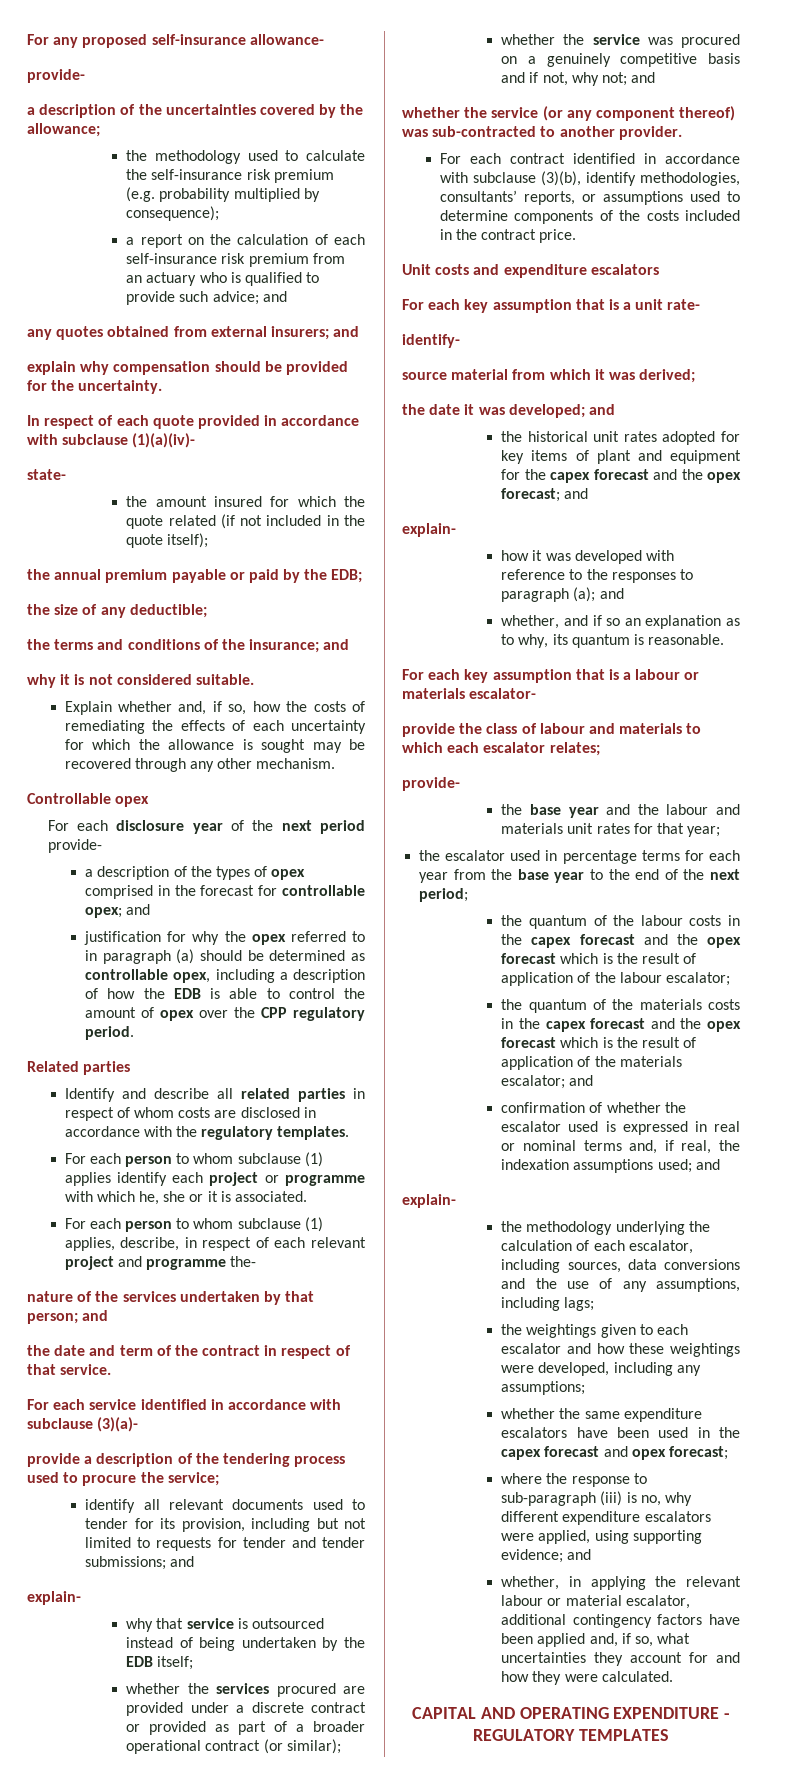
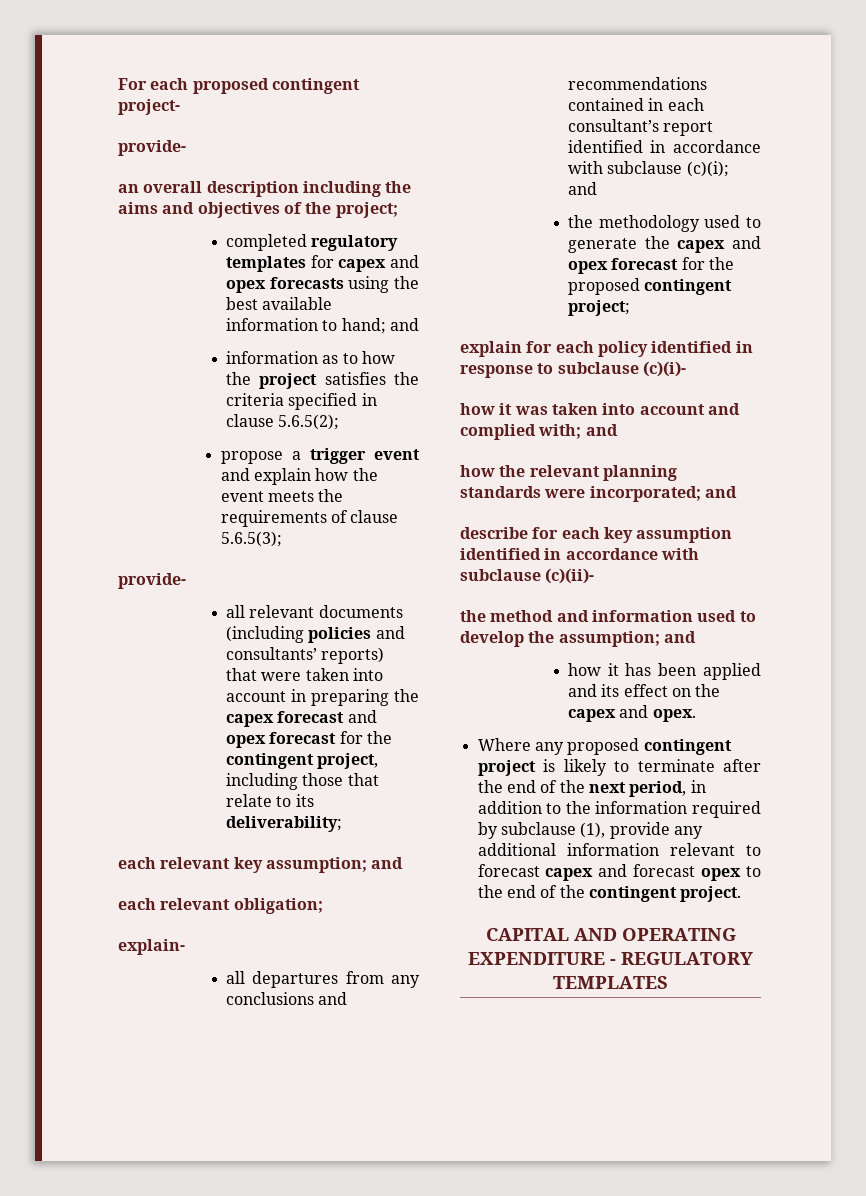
[27,34,324,48] [27,69,85,83] [27,104,364,118] [27,123,100,137] [126,150,365,164] [126,169,334,183] [126,187,320,202] [126,206,220,221] [126,234,365,248] [126,253,345,267] [126,272,320,286] [126,291,287,305] [27,326,360,340] [27,361,348,375] [27,380,163,394] [27,415,360,429] [27,433,196,448] [27,469,66,480] [126,496,365,507] [126,514,365,529] [126,533,209,548] [27,569,363,583] [27,604,207,618] [27,639,350,653] [27,674,254,688] [64,701,365,715] [64,720,366,734] [64,739,365,753] [64,758,336,772] [27,793,150,807] [47,820,365,834] [47,839,102,853] [85,866,306,880] [85,885,365,899] [85,904,151,918] [84,931,365,945] [85,949,365,964] [85,969,365,983] [85,988,365,999] [85,1007,365,1021] [85,1026,135,1040] [27,1061,131,1075] [64,1088,365,1102] [64,1107,316,1121] [64,1126,350,1140] [64,1152,323,1167] [64,1172,365,1186] [64,1191,307,1205] [64,1217,323,1232] [64,1237,366,1251] [64,1256,257,1270] [27,1291,315,1305] [27,1310,109,1324] [27,1345,351,1359] [27,1364,112,1375] [27,1399,342,1410] [27,1417,139,1432] [27,1453,346,1467] [27,1472,219,1486] [85,1499,365,1513] [85,1518,366,1532] [85,1537,365,1551] [85,1556,195,1570] [27,1591,81,1605] [126,1618,325,1632] [126,1637,365,1651] [126,1656,194,1670] [126,1683,365,1697] [126,1702,366,1716] [126,1721,365,1735] [126,1739,341,1754] [501,34,740,48] [501,53,740,67] [501,72,656,86] [402,106,736,121] [402,126,682,140] [439,153,740,164] [439,171,740,186] [439,190,740,205] [439,210,740,224] [439,229,577,243] [402,264,659,278] [402,299,701,313] [402,334,460,348] [402,369,696,383] [402,404,615,418] [501,431,740,445] [501,450,741,464] [501,469,741,483] [501,488,589,502] [402,523,456,537] [501,550,675,564] [501,569,694,583] [501,587,624,602] [501,615,740,629] [501,634,725,648] [402,669,700,683] [402,688,537,699] [402,723,702,737] [402,742,600,756] [402,777,460,791] [501,804,740,818] [501,823,721,837] [419,850,740,864] [419,869,585,883] For any proposed self-insurance allowance- // provide- // a description of the uncertainties covered by the allowance; // the methodology used to calculate the self-insurance risk premium (e.g. probability multiplied by consequence); // a report on the calculation of each self-insurance risk premium from an actuary who is qualified to provide such advice; and // any quotes obtained from external insurers; and // explain why compensation should be provided for the uncertainty. // In respect of each quote provided in accordance with subclause (1)(a)(iv)- // state- // the amount insured for which the quote related (if not included in the quote itself); // the annual premium payable or paid by the EDB; // the size of any deductible; // the terms and conditions of the insurance; and // why it is not considered suitable. // Explain whether and, if so, how the costs of remediating the effects of each uncertainty for which the allowance is sought may be recovered through any other mechanism. // Controllable opex // For each disclosure year of the next period provide- // a description of the types of opex comprised in the forecast for controllable opex; and // justification for why the opex referred to in paragraph (a) should be determined as controllable opex, including a description of how the EDB is able to control the amount of opex over the CPP regulatory period. // Related parties // Identify and describe all related parties in respect of whom costs are disclosed in accordance with the regulatory templates. // For each person to whom subclause (1) applies identify each project or programme with which he, she or it is associated. // For each person to whom subclause (1) applies, describe, in respect of each relevant project and programme the- // nature of the services undertaken by that person; and // the date and term of the contract in respect of that service. // For each service identified in accordance with subclause (3)(a)- // provide a description of the tendering process used to procure the service; // identify all relevant documents used to tender for its provision, including but not limited to requests for tender and tender submissions; and // explain- // why that service is outsourced instead of being undertaken by the EDB itself; // whether the services procured are provided under a discrete contract or provided as part of a broader operational contract (or similar); // whether the service was procured on a genuinely competitive basis and if not, why not; and // whether the service (or any component thereof) was sub-contracted to another provider. // For each contract identified in accordance with subclause (3)(b), identify methodologies, consultants’ reports, or assumptions used to determine components of the costs included in the contract price. // Unit costs and expenditure escalators // For each key assumption that is a unit rate- // identify- // source material from which it was derived; // the date it was developed; and // the historical unit rates adopted for key items of plant and equipment for the capex forecast and the opex forecast; and // explain- // how it was developed with reference to the responses to paragraph (a); and // whether, and if so an explanation as to why, its quantum is reasonable. // For each key assumption that is a labour or materials escalator- // provide the class of labour and materials to which each escalator relates; // provide- // the base year and the labour and materials unit rates for that year; // the escalator used in percentage terms for each year from the base year -> [118,78,360,94] [118,99,180,115] [118,140,186,156] [118,181,412,197] [118,202,398,218] [225,234,399,251] [225,255,419,272] [225,276,420,293] [225,297,333,310] [225,318,419,334] [225,351,395,364] [225,372,419,389] [225,393,377,410] [225,414,340,430] [220,448,420,464] [220,468,378,485] [220,489,344,502] [220,510,399,527] [220,531,282,547] [118,573,186,589] [225,605,403,618] [225,626,405,643] [225,647,385,664] [225,668,383,681] [225,689,420,706] [225,710,377,727] [225,731,392,748] [225,753,379,769] [225,773,379,790] [225,794,314,807] [225,816,342,832] [118,857,404,873] [118,898,323,914] [118,939,185,955] [225,971,420,988] [225,992,348,1005] [567,77,707,90] [567,98,704,111] [567,119,714,136] [567,140,761,153] [567,161,729,177] [567,182,597,195] [567,215,761,232] [567,236,761,253] [567,257,734,274] [567,278,733,295] [567,300,630,316] [460,341,753,357] [460,361,686,378] [460,403,740,415] [460,424,618,440] [460,465,677,481] [460,486,737,502] [460,527,733,543] [460,548,699,560] [460,568,595,584] [460,610,756,622] [460,631,696,647] [567,663,761,680] [567,684,721,697] [567,705,696,722] [477,738,732,755] [477,759,761,776] [477,780,706,797] [477,801,761,818] [477,822,703,839] [477,843,761,856] [477,864,742,881] For each proposed contingent project- // provide- // an overall description including the aims and objectives of the project; // completed regulatory templates for capex and opex forecasts using the best available information to hand; and // information as to how the project satisfies the criteria specified in clause 5.6.5(2); // propose a trigger event and explain how the event meets the requirements of clause 5.6.5(3); // provide- // all relevant documents (including policies and consultants’ reports) that were taken into account in preparing the capex forecast and opex forecast for the contingent project, including those that relate to its deliverability; // each relevant key assumption; and // each relevant obligation; // explain- // all departures from any conclusions and recommendations contained in each consultant’s report identified in accordance with subclause (c)(i); and // the methodology used to generate the capex and opex forecast for the proposed contingent project; // explain for each policy identified in response to subclause (c)(i)- // how it was taken into account and complied with; and // how the relevant planning standards were incorporated; and // describe for each key assumption identified in accordance with subclause (c)(ii)- // the method and information used to develop the assumption; and // how it has been applied and its effect on the capex and opex. // Where any proposed contingent project is likely to terminate after the end of the next period, in addition to the information required by subclause (1), provide any additional information relevant to forecast capex and forecast opex
[709,869,740,880] [419,888,469,902] [501,915,740,929] [501,934,741,948] [501,953,697,964] [501,972,731,986] [501,999,740,1013] [501,1018,741,1032] [501,1037,697,1048] [501,1056,682,1070] [501,1075,594,1089] [501,1102,686,1113] [501,1121,740,1135] [501,1140,740,1154] [501,1159,720,1173] [402,1194,456,1208] [501,1221,710,1235] [501,1240,693,1254] [501,1259,740,1273] [501,1278,740,1292] [501,1297,595,1311] [501,1324,689,1338] [501,1343,740,1357] [501,1362,701,1376] [501,1381,586,1395] [501,1408,702,1422] [501,1427,740,1438] [501,1446,729,1460] [501,1473,647,1487] [501,1491,693,1506] [501,1511,711,1525] [501,1530,702,1544] [501,1549,592,1563] [501,1576,741,1590] [501,1595,690,1609] [501,1614,740,1628] [501,1633,691,1647] [501,1652,740,1666] [501,1671,673,1685] next period; // the quantum of the labour costs in the capex forecast and the opex forecast which is the result of application of the labour escalator; // the quantum of the materials costs in the capex forecast and the opex forecast which is the result of application of the materials escalator; and // confirmation of whether the escalator used is expressed in real or nominal terms and, if real, the indexation assumptions used; and // explain- // the methodology underlying the calculation of each escalator, including sources, data conversions and the use of any assumptions, including lags; // the weightings given to each escalator and how these weightings were developed, including any assumptions; // whether the same expenditure escalators have been used in the capex forecast and opex forecast; // where the response to sub-paragraph (iii) is no, why different expenditure escalators were applied, using supporting evidence; and // whether, in applying the relevant labour or material escalator, additional contingency factors have been applied and, if so, what uncertainties they account for and how they were calculated. -> [588,886,742,902] contingent project.

